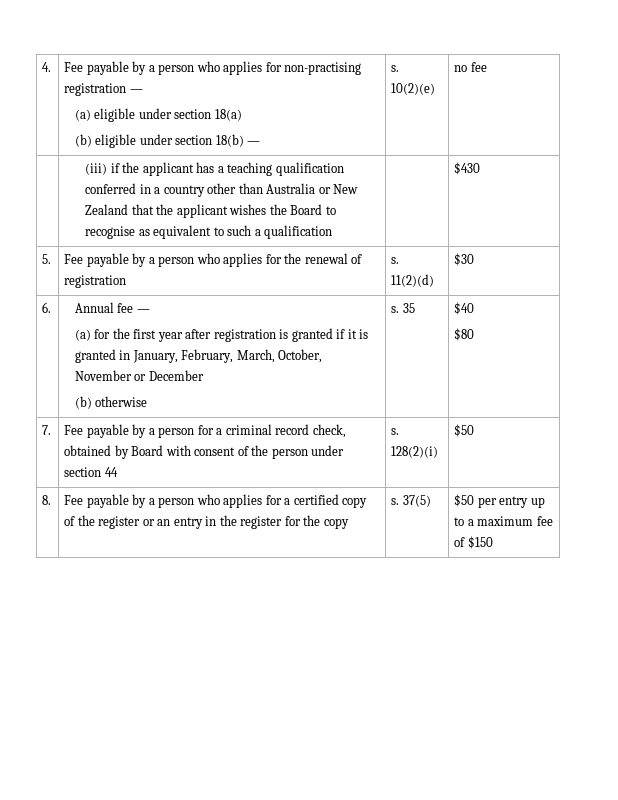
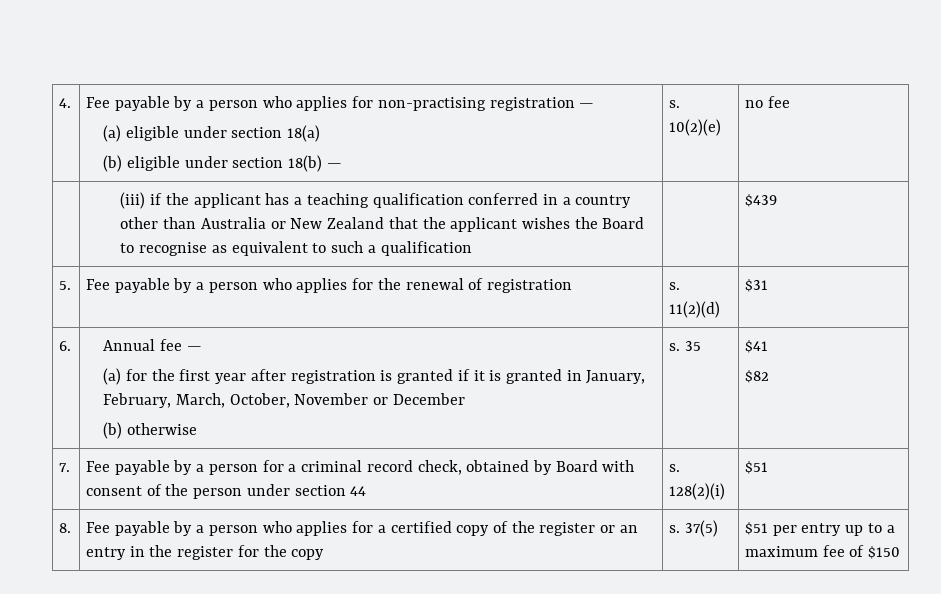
[454,162,481,175] $430 -> [745,194,778,207] $439
[454,253,475,266] $30 -> [745,279,769,292] $31
[454,302,475,315] [454,328,475,341] $40 // $80 -> [745,340,769,353] [745,370,770,383] $41 // $82
[454,424,475,437] $50 -> [745,461,769,474] $51
[454,494,475,507] $50 -> [745,522,769,535] $51

